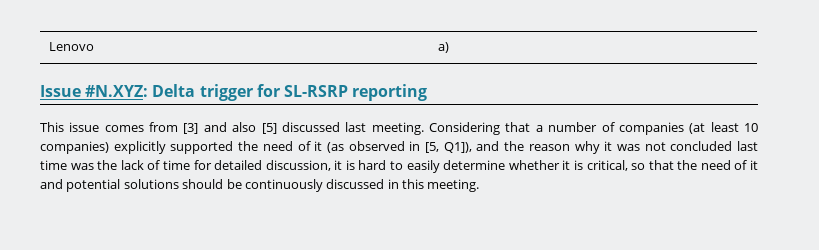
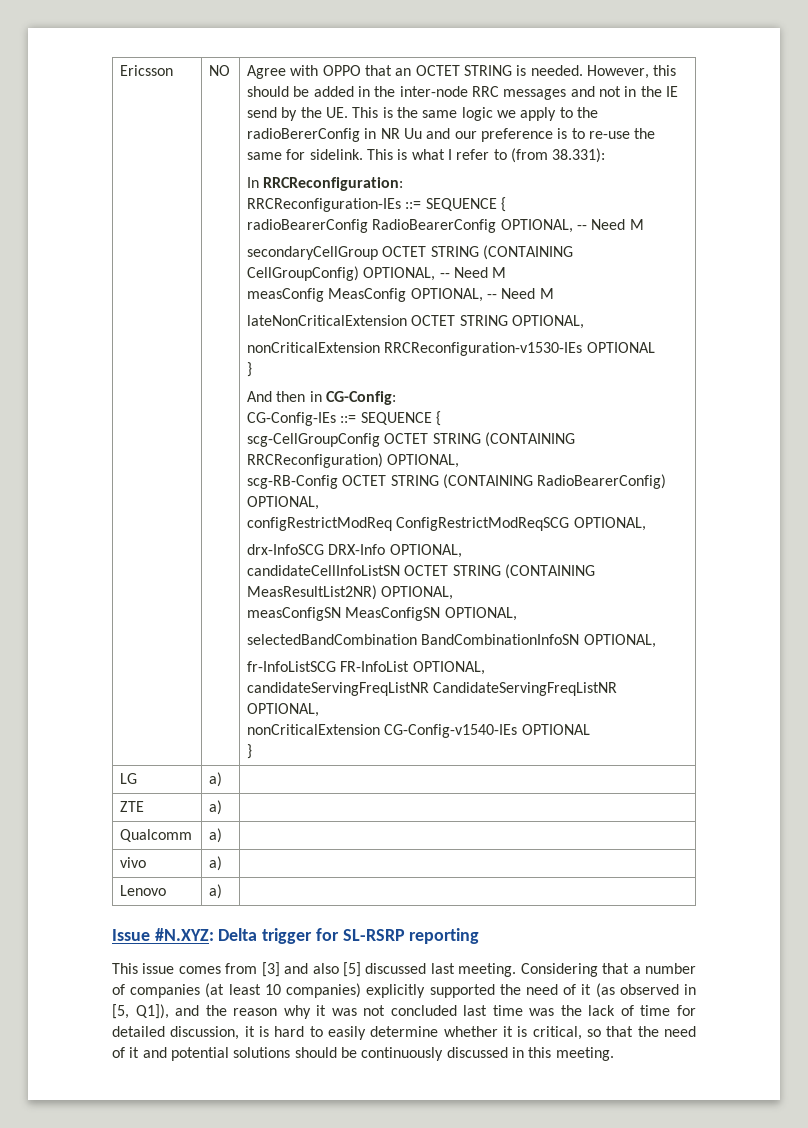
(48, 46) none -> [120,65,174,76] [209,65,231,76] [247,65,677,79] [247,86,678,100] [247,107,598,121] [247,128,656,142] [247,148,606,163] [247,177,404,191] [247,197,506,212] [247,219,644,233] [247,245,573,260] [247,266,507,281] [247,288,554,302] [247,315,584,329] [247,342,655,356] [247,362,253,377] [247,391,396,405] [247,411,441,426] [247,432,575,447] [247,453,460,468] [247,474,667,489] [247,496,320,510] [247,517,646,531] [247,544,462,558] [247,564,595,579] [247,585,454,600] [247,607,517,621] [247,634,656,648] [247,661,485,675] [247,682,618,696] [247,703,320,717] [247,724,590,738] [247,744,253,759] [120,773,138,784] [209,772,223,787] [120,801,145,812] [209,800,223,815] [120,829,193,842] [209,828,223,843] [120,857,147,868] [209,856,223,871] Ericsson | NO | Agree with OPPO that an OCTET STRING is needed. However, this should be added in the inter-node RRC messages and not in the IE send by the UE. This is the same logic we apply to the radioBererConfig in NR Uu and our preference is to re-use the same for sidelink. This is what I refer to (from 38.331): // In RRCReconfiguration: // RRCReconfiguration-IEs ::= SEQUENCE { // radioBearerConfig RadioBearerConfig OPTIONAL, -- Need M // secondaryCellGroup OCTET STRING (CONTAINING CellGroupConfig) OPTIONAL, -- Need M // measConfig MeasConfig OPTIONAL, -- Need M // lateNonCriticalExtension OCTET STRING OPTIONAL, // nonCriticalExtension RRCReconfiguration-v1530-IEs OPTIONAL // } // And then in CG-Config: // CG-Config-IEs ::= SEQUENCE { // scg-CellGroupConfig OCTET STRING (CONTAINING RRCReconfiguration) OPTIONAL, // scg-RB-Config OCTET STRING (CONTAINING RadioBearerConfig) OPTIONAL, // configRestrictModReq ConfigRestrictModReqSCG OPTIONAL, // drx-InfoSCG DRX-Info OPTIONAL, // candidateCellInfoListSN OCTET STRING (CONTAINING MeasResultList2NR) OPTIONAL, // measConfigSN MeasConfigSN OPTIONAL, // selectedBandCombination BandCombinationInfoSN OPTIONAL, // fr-InfoListSCG FR-InfoList OPTIONAL, // candidateServingFreqListNR CandidateServingFreqListNR OPTIONAL, // nonCriticalExtension CG-Config-v1540-IEs OPTIONAL // } // LG | a) | // ZTE | a) | // Qualcomm | a) | // vivo | a) | //

